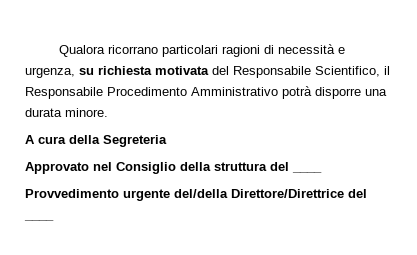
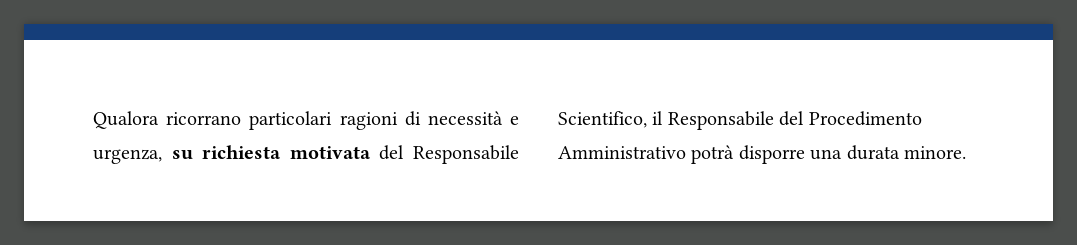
(103, 93) none -> [779,111,805,126] del
[25,135,167,147] [25,162,289,174] [292,171,322,173] [25,189,367,201] [24,219,54,221] // A cura della Segreteria // Approvato nel Consiglio della struttura del ____ // Provvedimento urgente del/della Direttore/Direttrice del ____ -> (966, 152) none

